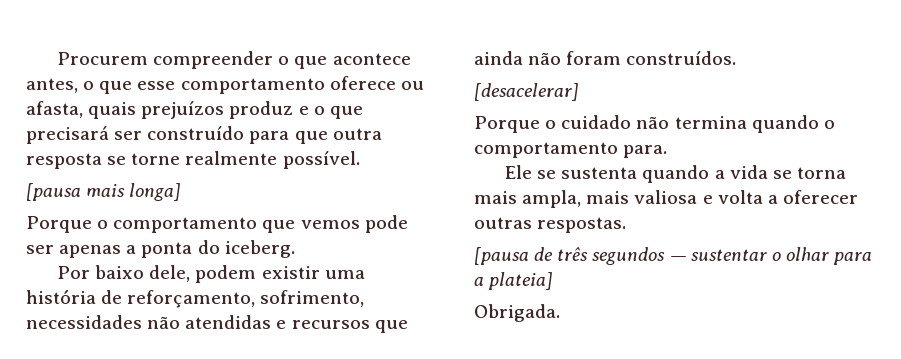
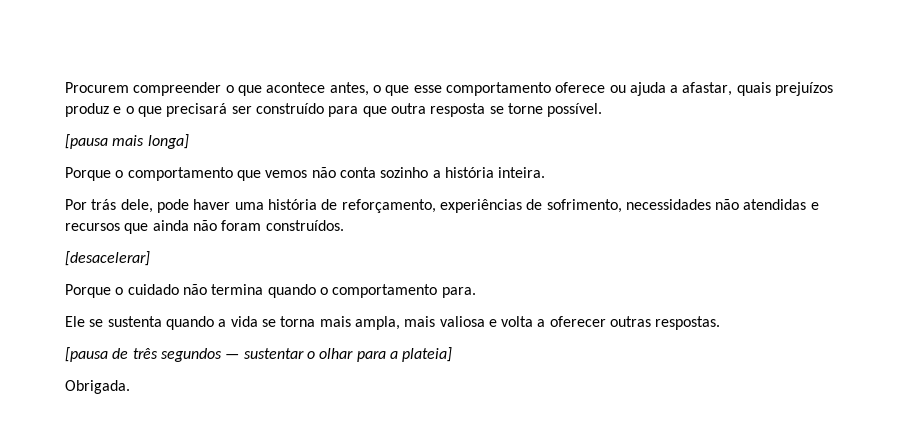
[26,101,83,118] afasta, -> [629,82,733,96] ajuda a afastar,
[185,151,278,165] realmente -> (543, 108) none
[364,215,408,233] [26,240,295,258] [57,265,320,283] pode ser apenas a ponta do iceberg. // Por baixo dele, podem existir -> [311,167,546,178] [65,199,231,213] não conta sozinho a história inteira. // Por trás dele, pode haver
(256, 299) none -> [439,199,543,213] experiências de

